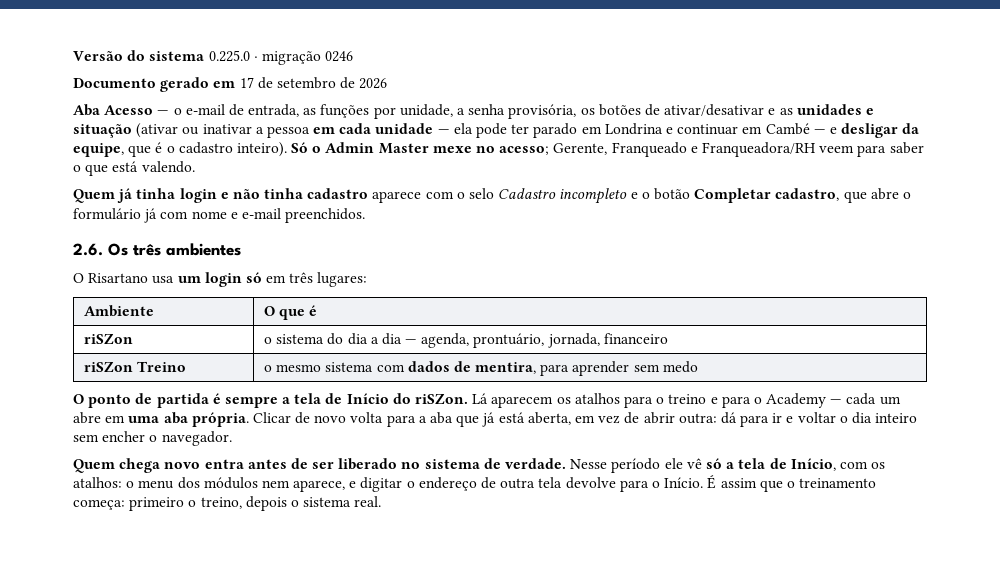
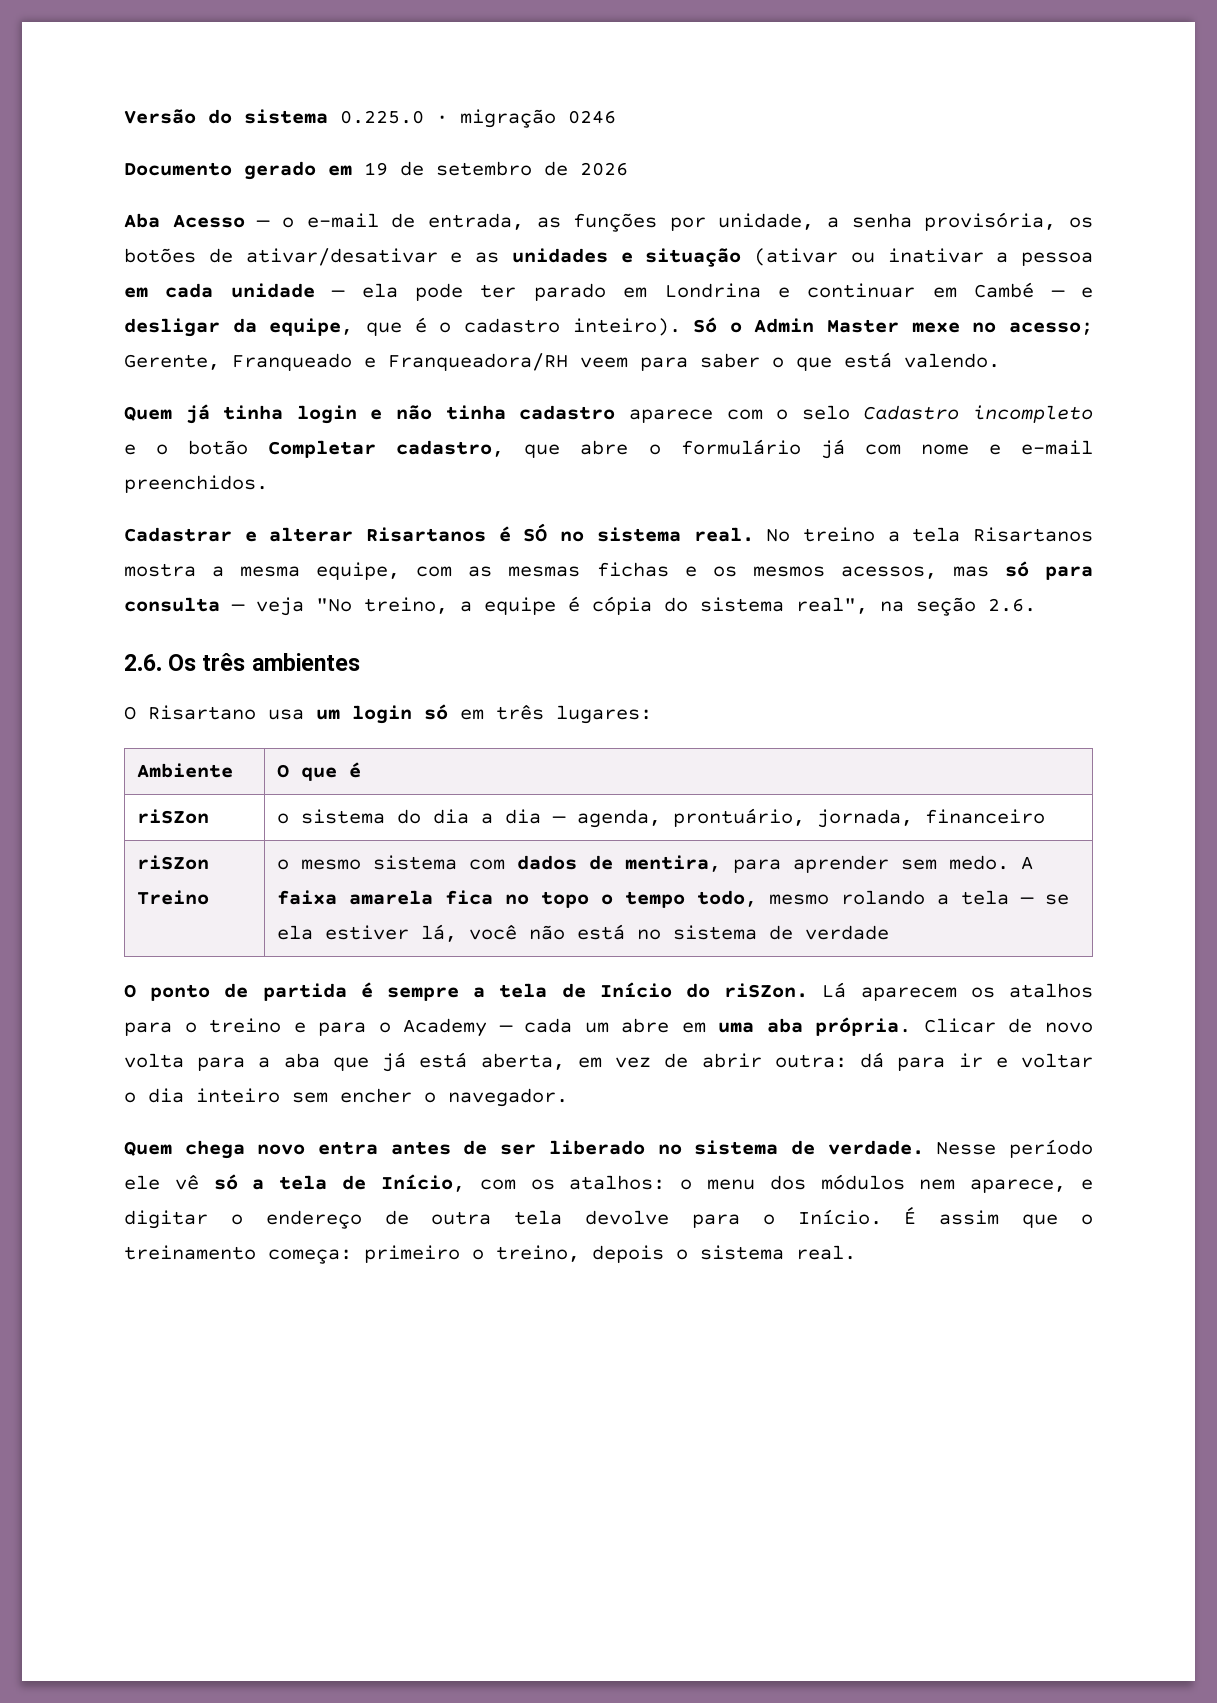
[239,77,254,88] 17 -> [364,162,388,176] 19
(366, 215) none -> [124,523,1094,542] [124,561,1093,580] [124,596,1036,616] // Cadastrar e alterar Risartanos é SÓ no sistema real. No treino a tela Risartanos mostra a mesma equipe, com as mesmas fichas e os mesmos acessos, mas só para consulta — veja "No treino, a equipe é cópia do sistema real", na seção 2.6.
[662,361,698,373] medo -> [948,855,1033,870] [276,890,1069,908] [276,924,889,942] medo. A faixa amarela fica no topo o tempo todo, mesmo rolando a tela — se ela estiver lá, você não está no sistema de verdade

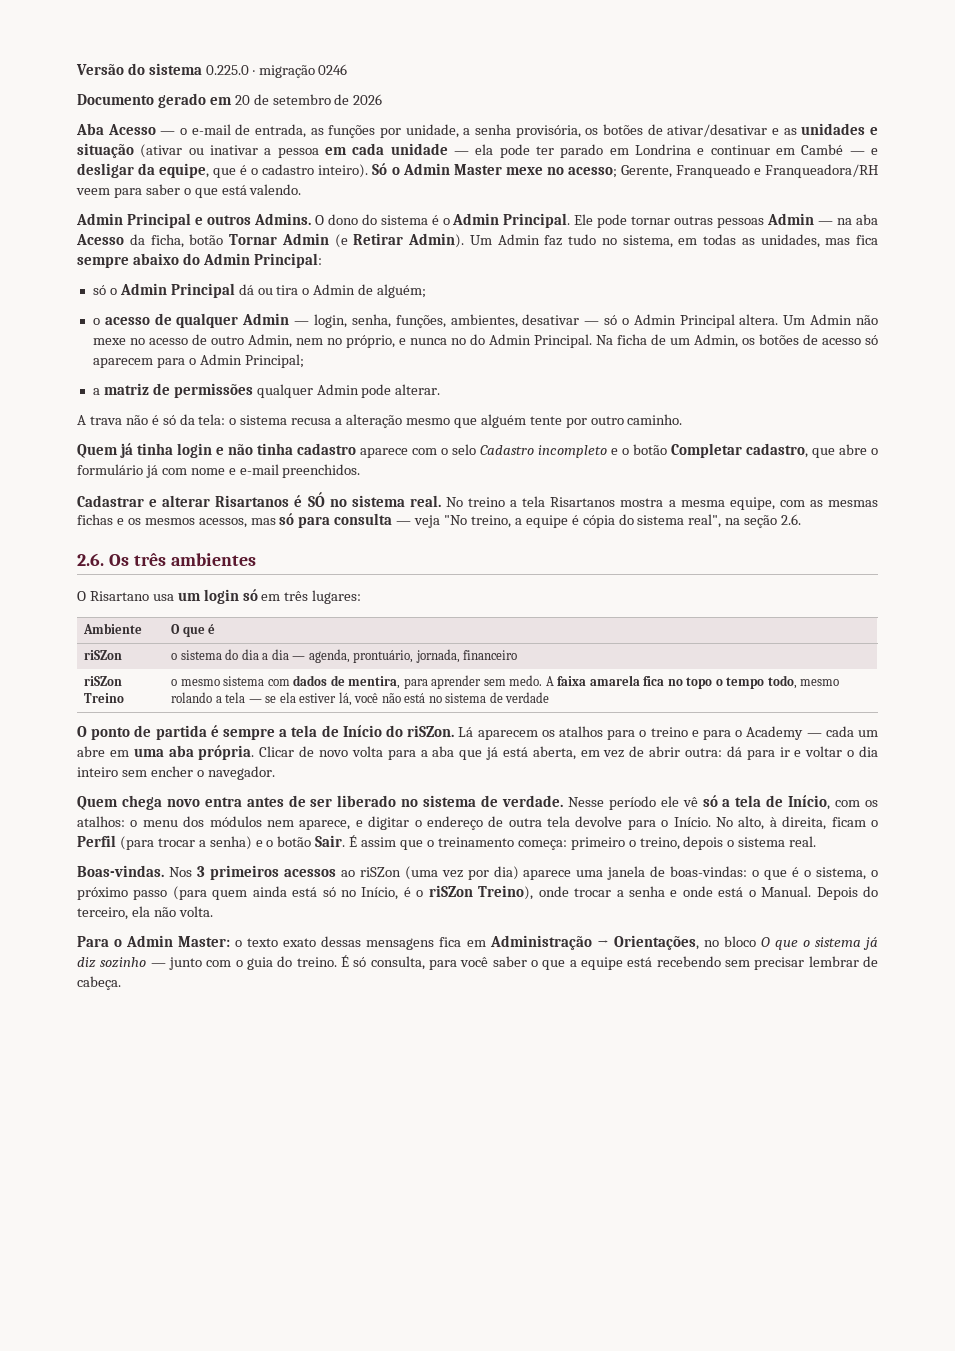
[364,162,388,176] 19 -> [234,95,250,105] 20
(1000, 360) none -> [76,213,879,228] [76,233,878,248] [77,253,322,268] [92,283,427,298] [92,313,878,328] [92,334,878,348] [92,354,304,368] [92,383,441,398] [77,414,683,428] // Admin Principal e outros Admins. O dono do sistema é o Admin Principal. Ele pode tornar outras pessoas Admin — na aba Acesso da ficha, botão Tornar Admin (e Retirar Admin). Um Admin faz tudo no sistema, em todas as unidades, mas fica sempre abaixo do Admin Principal: // só o Admin Principal dá ou tira o Admin de alguém; // o acesso de qualquer Admin — login, senha, funções, ambientes, desativar — só o Admin Principal altera. Um Admin não mexe no acesso de outro Admin, nem no próprio, e nunca no do Admin Principal. Na ficha de um Admin, os botões de acesso só aparecem para o Admin Principal; // a matriz de permissões qualquer Admin pode alterar. // A trava não é só da tela: o sistema recusa a alteração mesmo que alguém tente por outro caminho.
(882, 1217) none -> [716,816,879,830] [77,835,346,850] No alto, à direita, ficam o Perfil (para trocar a senha) e o botão Sair.
(856, 1252) none -> [77,865,879,880] [77,885,878,900] [77,906,213,920] [77,935,878,950] [77,955,878,970] [77,976,121,990] // Boas-vindas. Nos 3 primeiros acessos ao riSZon (uma vez por dia) aparece uma janela de boas-vindas: o que é o sistema, o próximo passo (para quem ainda está só no Início, é o riSZon Treino), onde trocar a senha e onde está o Manual. Depois do terceiro, ela não volta. // Para o Admin Master: o texto exato dessas mensagens fica em Administração → Orientações, no bloco O que o sistema já diz sozinho — junto com o guia do treino. É só consulta, para você saber o que a equipe está recebendo sem precisar lembrar de cabeça.

